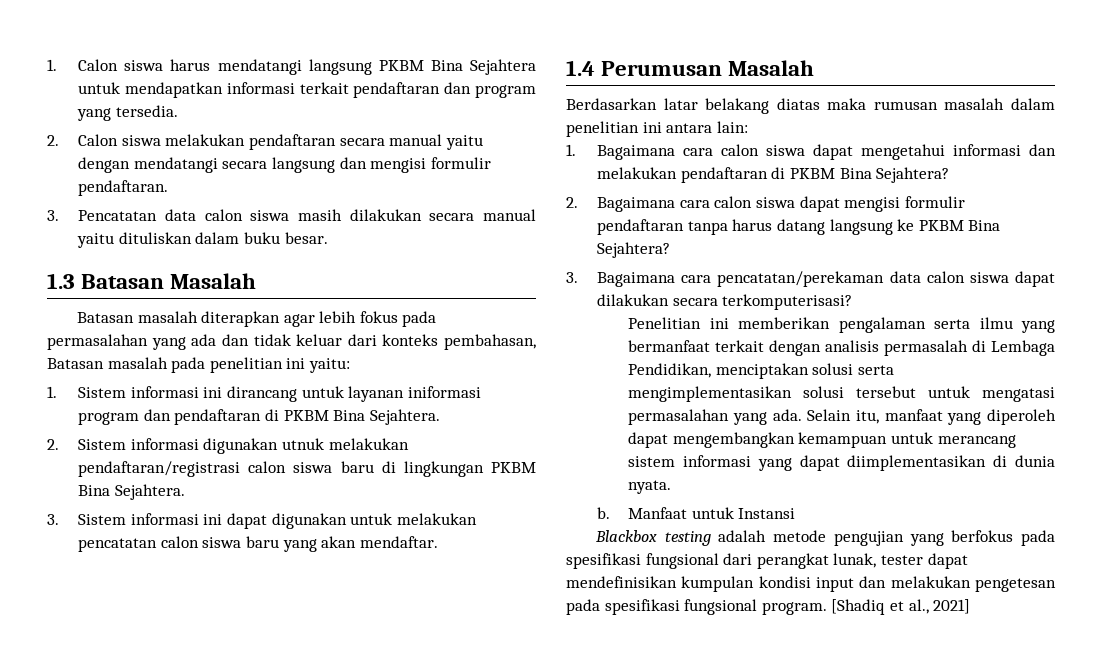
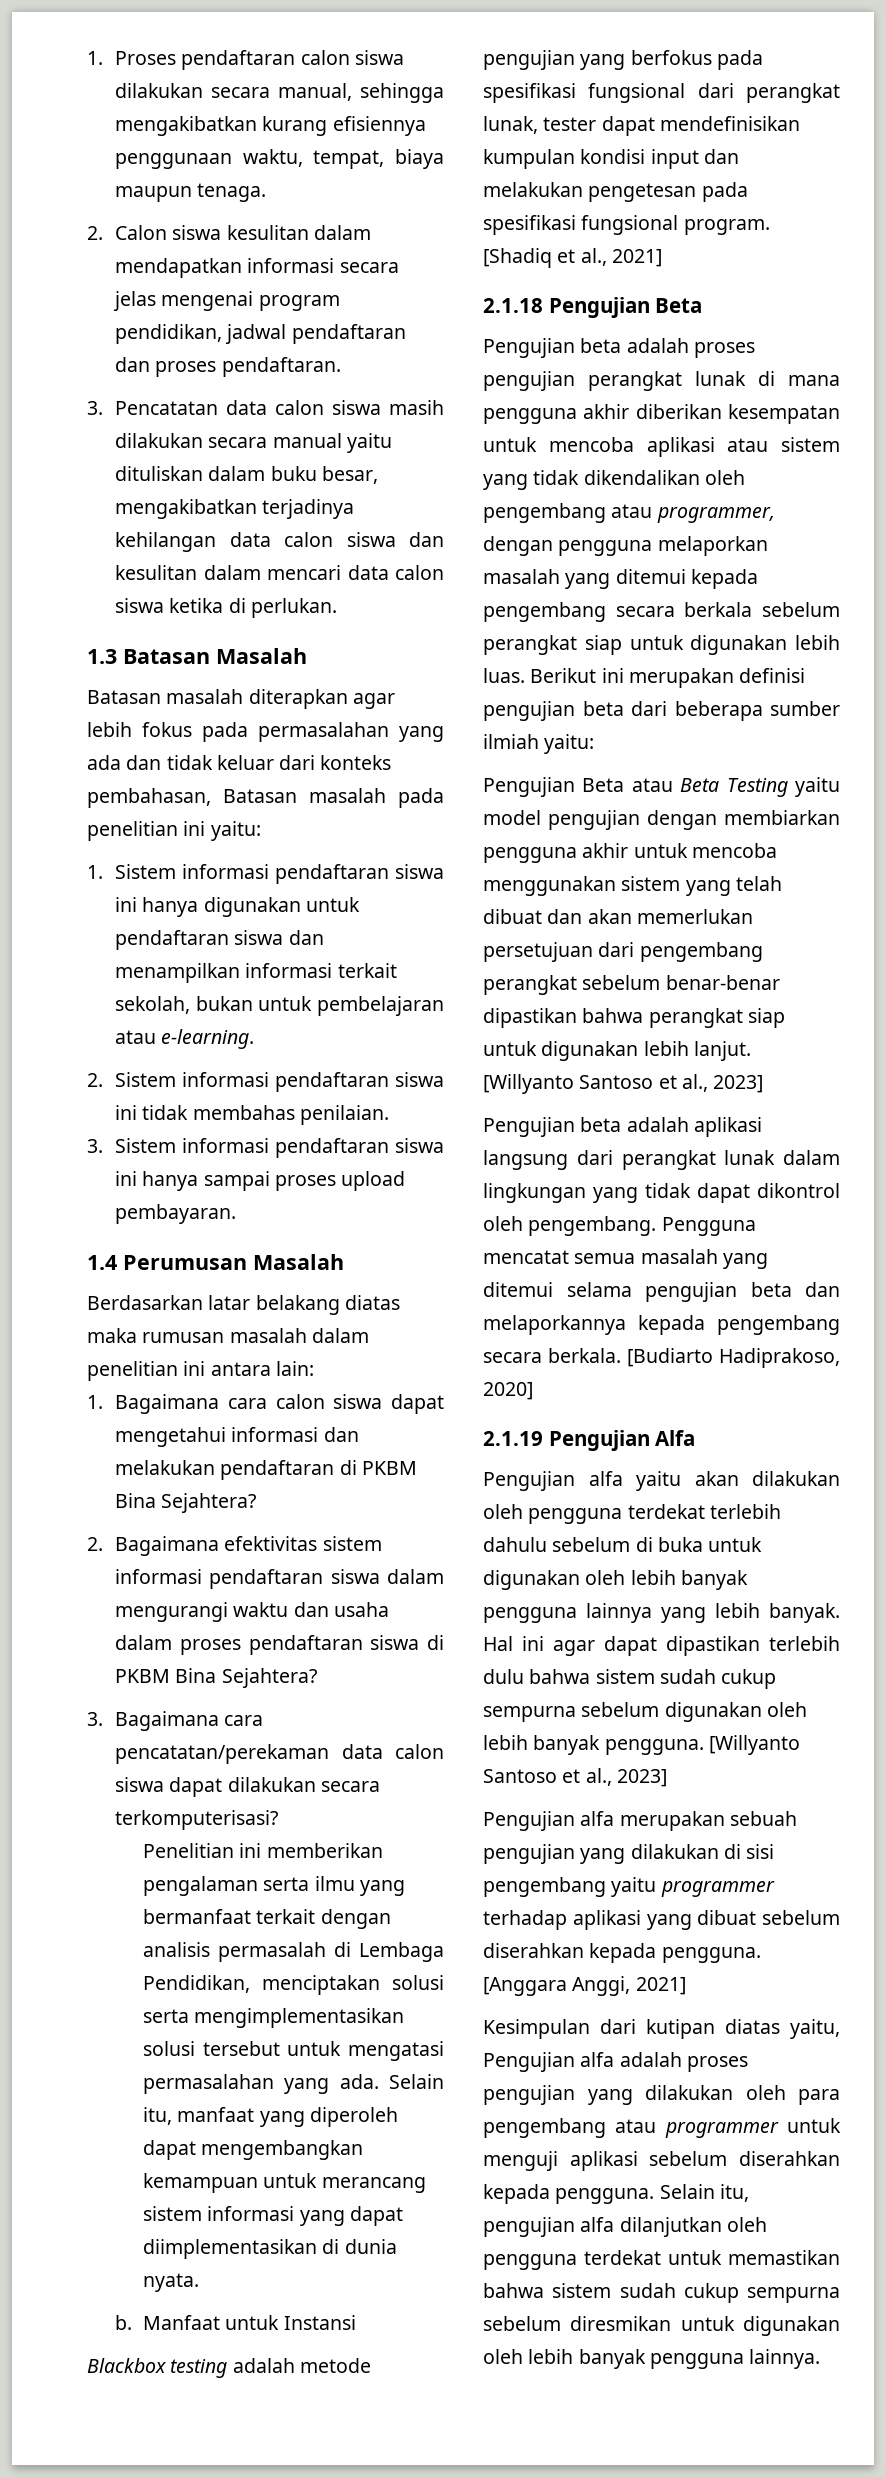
[47,59,536,75] [78,82,536,98] [77,105,178,121] [47,134,483,150] [78,157,491,173] 1. Calon siswa harus mendatangi langsung PKBM Bina Sejahtera untuk mendapatkan informasi terkait pendaftaran dan program yang tersedia. // 2. Calon siswa melakukan pendaftaran secara manual yaitu dengan mendatangi secara langsung dan mengisi formulir -> [87,50,404,70] [115,83,444,103] [115,116,426,136] [115,149,444,169] [115,183,267,202] [87,225,371,240] [115,258,399,278] [113,291,340,311] [115,324,406,344] [115,357,217,377] 1. Proses pendaftaran calon siswa dilakukan secara manual, sehingga mengakibatkan kurang efisiennya penggunaan waktu, tempat, biaya maupun tenaga. // 2. Calon siswa kesulitan dalam mendapatkan informasi secara jelas mengenai program pendidikan, jadwal pendaftaran dan proses
[284,232,328,244] besar. -> [321,466,378,484] [115,499,355,519] [115,532,445,552] [115,565,445,580] [115,598,337,618] besar, mengakibatkan terjadinya kehilangan data calon siswa dan kesulitan dalam mencari data calon siswa ketika di perlukan.
[203,386,481,402] [78,409,440,425] [47,438,409,454] [78,461,536,477] [78,484,185,500] [47,513,477,529] [78,536,438,552] ini dirancang untuk layanan iniformasi program dan pendaftaran di PKBM Bina Sejahtera. // 2. Sistem informasi digunakan utnuk melakukan pendaftaran/registrasi calon siswa baru di lingkungan PKBM Bina Sejahtera. // 3. Sistem informasi ini dapat digunakan untuk melakukan pencatatan calon siswa baru yang akan mendaftar. -> [275,864,444,884] [115,897,360,917] [115,930,324,950] [115,963,397,983] [115,996,445,1016] [115,1029,255,1049] [87,1072,444,1092] [115,1105,389,1125] [87,1138,444,1158] [115,1171,406,1191] [115,1204,237,1224] pendaftaran siswa ini hanya digunakan untuk pendaftaran siswa dan menampilkan informasi terkait sekolah, bukan untuk pembelajaran atau e-learning. // 2. Sistem informasi pendaftaran siswa ini tidak membahas penilaian. // 3. Sistem informasi pendaftaran siswa ini hanya sampai proses upload pembayaran.
[679,196,965,212] [597,219,915,235] cara calon siswa dapat mengisi formulir pendaftaran tanpa harus datang langsung ke -> [224,1536,382,1551] [115,1569,444,1589] [115,1602,389,1622] [115,1635,445,1655] efektivitas sistem informasi pendaftaran siswa dalam mengurangi waktu dan usaha dalam proses pendaftaran siswa di
(971, 606) none -> [483,297,703,318] [483,338,755,358] [483,371,840,391] [483,404,840,424] [483,437,840,457] [483,470,745,490] [483,503,775,523] [483,536,768,556] [483,569,758,589] [483,602,840,622] [483,635,840,655] [483,668,806,688] [483,701,840,721] [483,734,595,754] [483,777,840,797] [483,810,840,830] [483,843,777,863] [483,876,782,896] [483,909,753,924] [483,942,763,962] [483,975,780,995] [483,1008,785,1028] [483,1041,751,1061] [483,1074,764,1094] [483,1117,762,1137] [483,1150,840,1170] [483,1183,840,1203] [483,1216,756,1236] [483,1249,768,1269] [483,1282,840,1302] [483,1315,840,1335] [483,1348,840,1368] [483,1382,533,1400] [483,1430,696,1451] [483,1471,840,1491] [483,1504,781,1524] [483,1537,763,1552] [483,1570,748,1590] [483,1603,840,1623] [483,1636,840,1656] [483,1669,777,1689] [483,1702,807,1722] [483,1735,800,1755] [483,1768,667,1787] [483,1811,797,1831] [483,1844,775,1864] [483,1877,775,1897] [483,1910,840,1930] [483,1943,761,1963] [483,1976,686,1996] [483,2019,840,2039] [483,2052,748,2072] [483,2085,840,2105] [483,2118,841,2138] [483,2151,840,2171] [483,2184,749,2204] [483,2217,767,2237] [483,2250,840,2270] [483,2283,840,2303] [483,2316,840,2336] [483,2349,821,2369] // 2.1.18 Pengujian Beta // Pengujian beta adalah proses pengujian perangkat lunak di mana pengguna akhir diberikan kesempatan untuk mencoba aplikasi atau sistem yang tidak dikendalikan oleh pengembang atau programmer, dengan pengguna melaporkan masalah yang ditemui kepada pengembang secara berkala sebelum perangkat siap untuk digunakan lebih luas. Berikut ini merupakan definisi pengujian beta dari beberapa sumber ilmiah yaitu: // Pengujian Beta atau Beta Testing yaitu model pengujian dengan membiarkan pengguna akhir untuk mencoba menggunakan sistem yang telah dibuat dan akan memerlukan persetujuan dari pengembang perangkat sebelum benar-benar dipastikan bahwa perangkat siap untuk digunakan lebih lanjut. [Willyanto Santoso et al., 2023] // Pengujian beta adalah aplikasi langsung dari perangkat lunak dalam lingkungan yang tidak dapat dikontrol oleh pengembang. Pengguna mencatat semua masalah yang ditemui selama pengujian beta dan melaporkannya kepada pengembang secara berkala. [Budiarto Hadiprakoso, 2020] // 2.1.19 Pengujian Alfa // Pengujian alfa yaitu akan dilakukan oleh pengguna terdekat terlebih dahulu sebelum di buka untuk digunakan oleh lebih banyak pengguna lainnya yang lebih banyak. Hal ini agar dapat dipastikan terlebih dulu bahwa sistem sudah cukup sempurna sebelum digunakan oleh lebih banyak pengguna. [Willyanto Santoso et al., 2023] // Pengujian alfa merupakan sebuah pengujian yang dilakukan di sisi pengembang yaitu programmer terhadap aplikasi yang dibuat sebelum diserahkan kepada pengguna. [Anggara Anggi, 2021] // Kesimpulan dari kutipan diatas yaitu, Pengujian alfa adalah proses pengujian yang dilakukan oleh para pengembang atau programmer untuk menguji aplikasi sebelum diserahkan kepada pengguna. Selain itu, pengujian alfa dilanjutkan oleh pengguna terdekat untuk memastikan bahwa sistem sudah cukup sempurna sebelum diresmikan untuk digunakan oleh lebih banyak pengguna lainnya.

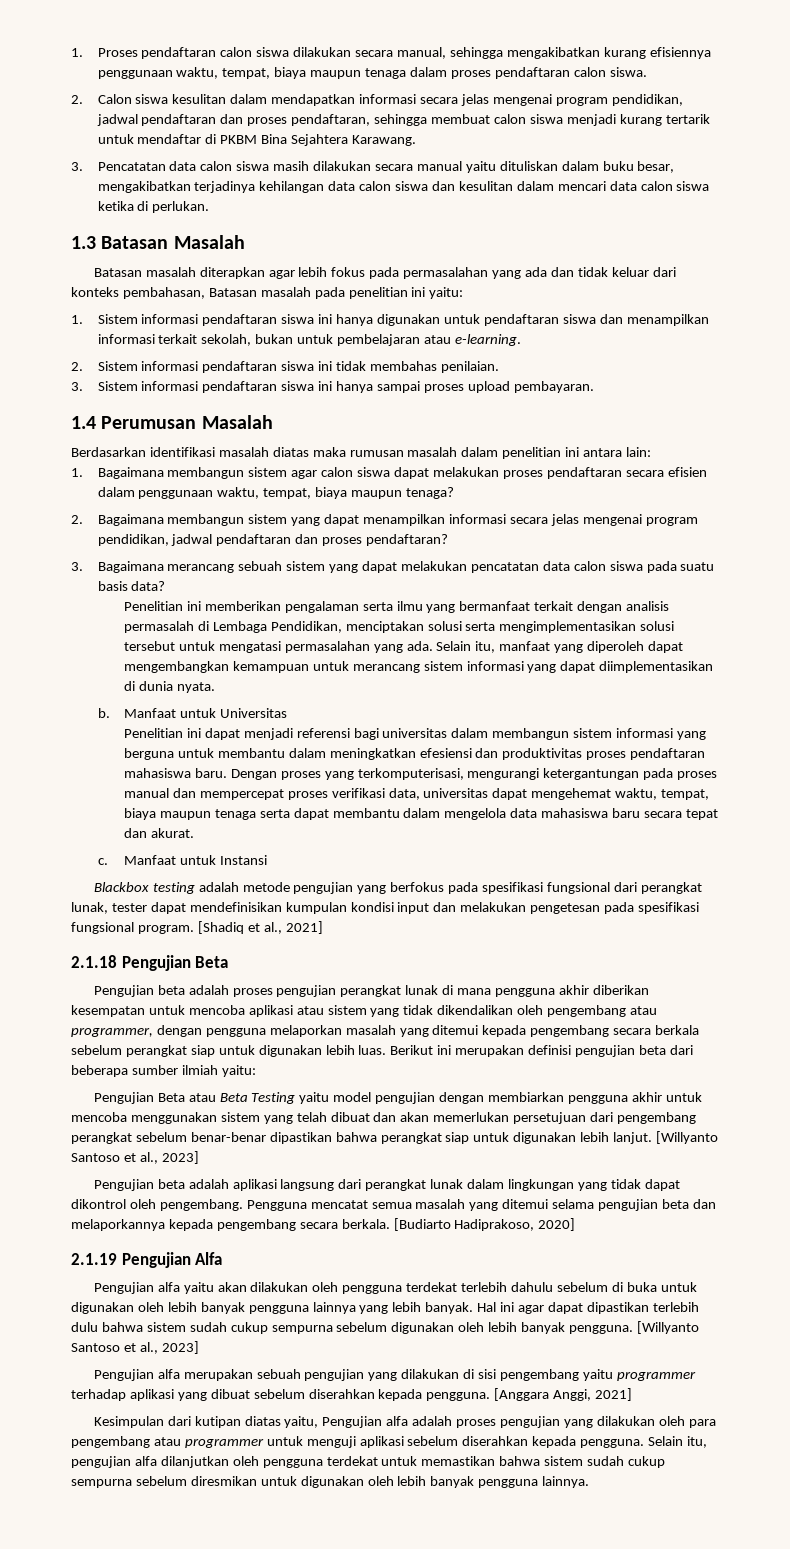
[197,183,267,202] tenaga. -> [365,67,647,79] tenaga dalam proses pendaftaran calon siswa.
[221,357,341,377] pendaftaran. -> [291,114,710,126] [97,134,416,146] pendaftaran, sehingga membuat calon siswa menjadi kurang tertarik untuk mendaftar di PKBM Bina Sejahtera Karawang.
[208,1295,340,1315] latar belakang -> [149,447,269,457] identifikasi masalah
[227,1394,445,1414] [115,1427,359,1447] [115,1460,417,1480] [115,1493,257,1513] [87,1536,382,1556] [115,1569,444,1589] [115,1602,389,1622] [115,1635,445,1655] [115,1668,317,1688] [87,1711,264,1731] [115,1744,445,1764] [115,1777,380,1797] [115,1810,279,1830] cara calon siswa dapat mengetahui informasi dan melakukan pendaftaran di PKBM Bina Sejahtera? // 2. Bagaimana efektivitas sistem informasi pendaftaran siswa dalam mengurangi waktu dan usaha dalam proses pendaftaran siswa di PKBM Bina Sejahtera? // 3. Bagaimana cara pencatatan/perekaman data calon siswa dapat dilakukan secara terkomputerisasi? -> [167,467,707,479] [97,487,454,499] [71,514,698,526] [97,534,449,546] [71,561,715,573] [97,581,166,591] membangun sistem agar calon siswa dapat melakukan proses pendaftaran secara efisien dalam penggunaan waktu, tempat, biaya maupun tenaga? // 2. Bagaimana membangun sistem yang dapat menampilkan informasi secara jelas mengenai program pendidikan, jadwal pendaftaran dan proses pendaftaran? // 3. Bagaimana merancang sebuah sistem yang dapat melakukan pencatatan data calon siswa pada suatu basis data?
(280, 2322) none -> [219,708,287,718] [123,728,707,740] [123,748,706,760] [123,768,718,780] [123,788,710,800] [123,808,718,820] [123,828,194,838] [97,855,216,865] Universitas // Penelitian ini dapat menjadi referensi bagi universitas dalam membangun sistem informasi yang berguna untuk membantu dalam meningkatkan efesiensi dan produktivitas proses pendaftaran mahasiswa baru. Dengan proses yang terkomputerisasi, mengurangi ketergantungan pada proses manual dan mempercepat proses verifikasi data, universitas dapat mengehemat waktu, tempat, biaya maupun tenaga serta dapat membantu dalam mengelola data mahasiswa baru secara tepat dan akurat. // c. Manfaat untuk

